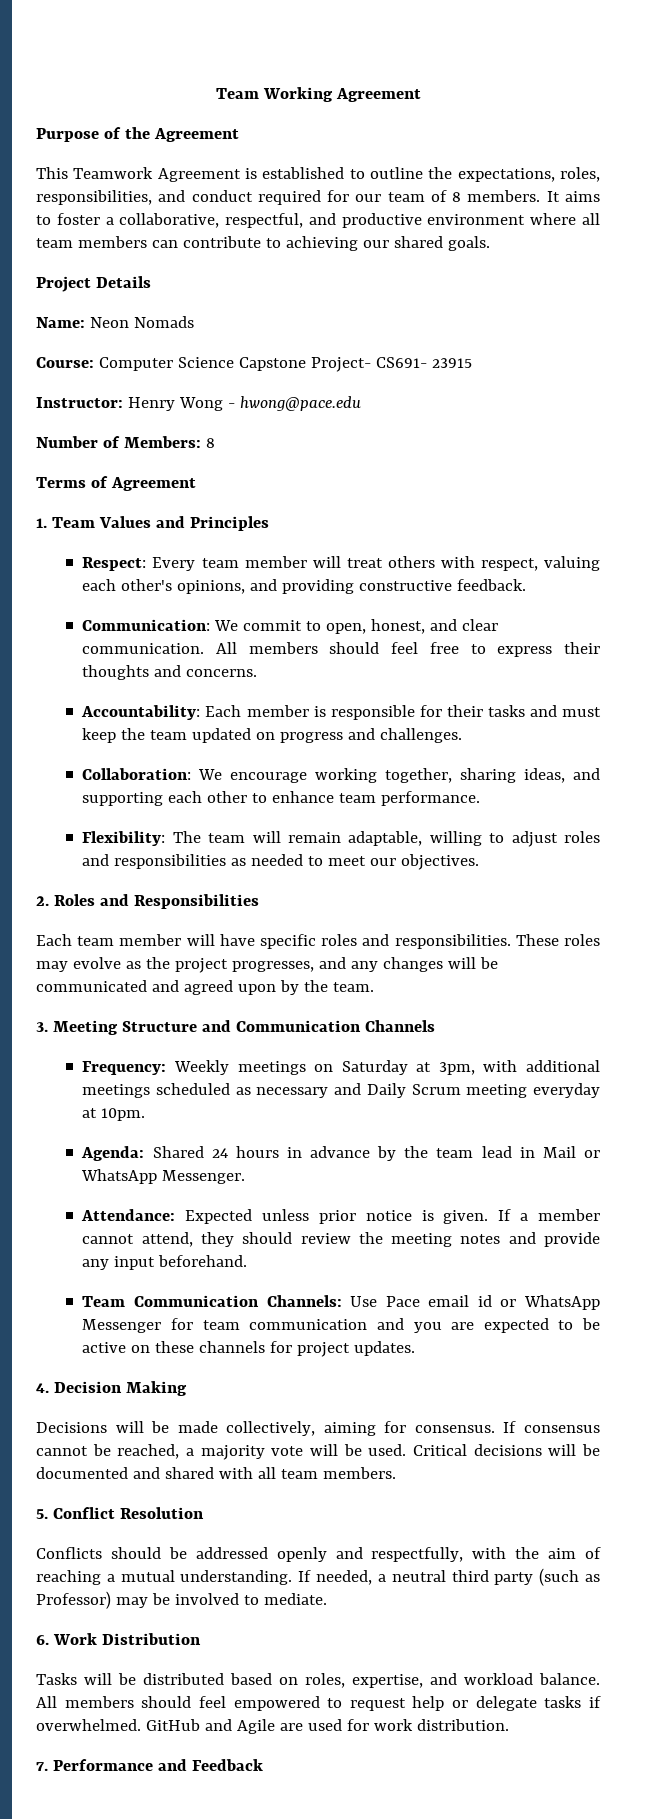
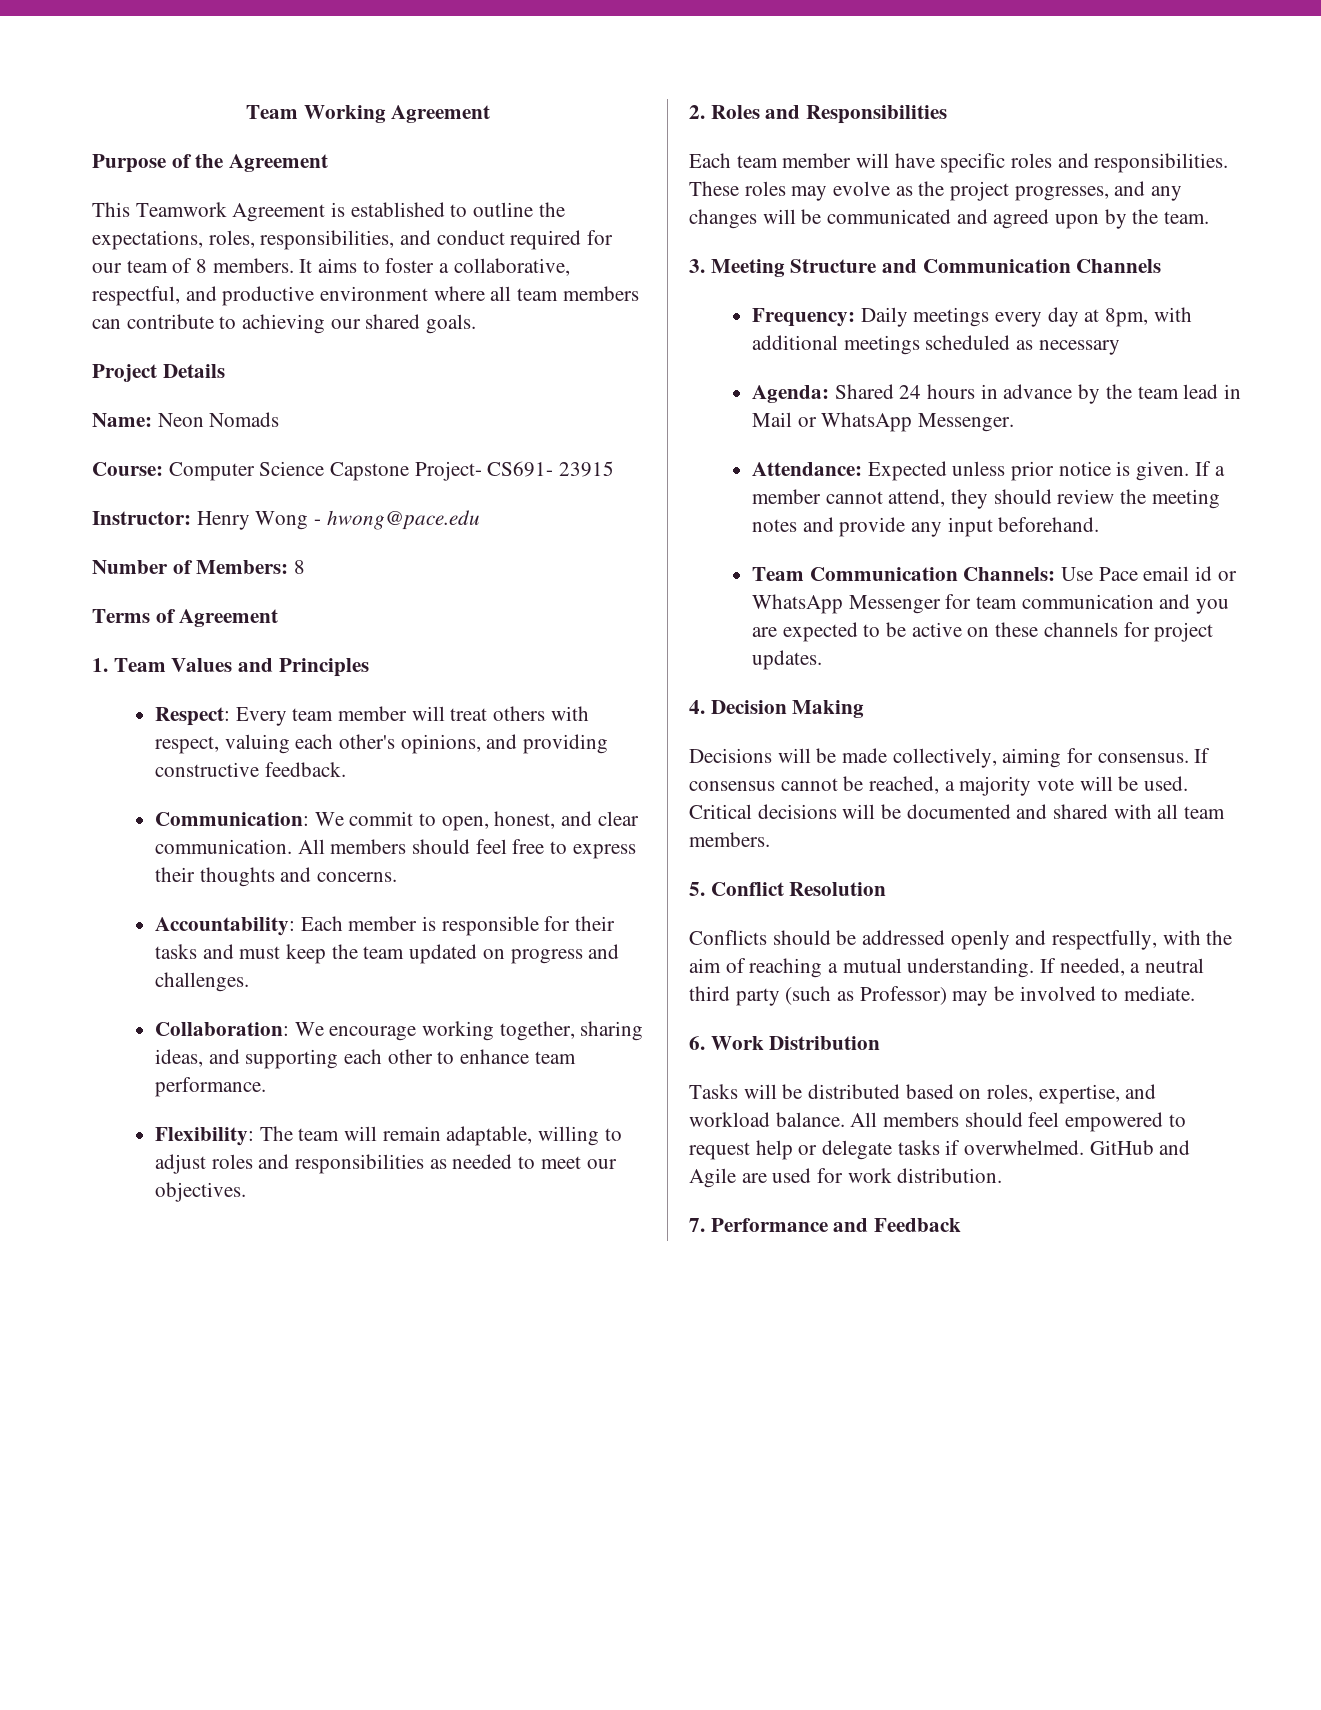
[173,1060,475,1075] Weekly meetings on Saturday at 3pm, -> [860,307,1149,327] Daily meetings every day at 8pm,
[334,1083,600,1098] [82,1108,146,1121] and Daily Scrum meeting everyday at 10pm. -> (1120, 347) none

